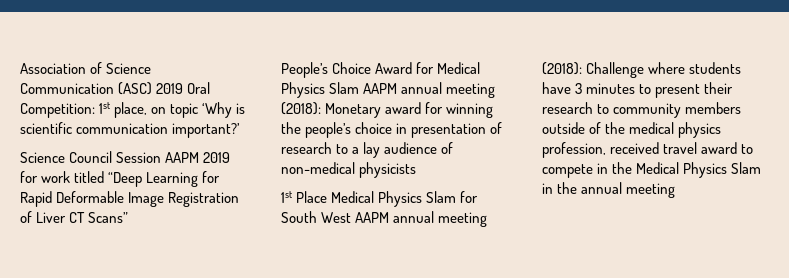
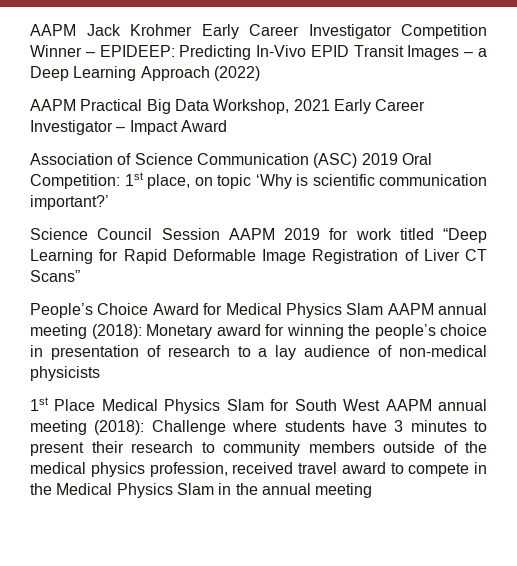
(20, 68) none -> [30,24,487,39] [30,45,487,60] [30,66,260,81] [30,99,426,114] [30,120,227,135] AAPM Jack Krohmer Early Career Investigator Competition Winner – EPIDEEP: Predicting In-Vivo EPID Transit Images – a Deep Learning Approach (2022) // AAPM Practical Big Data Workshop, 2021 Early Career Investigator – Impact Award //

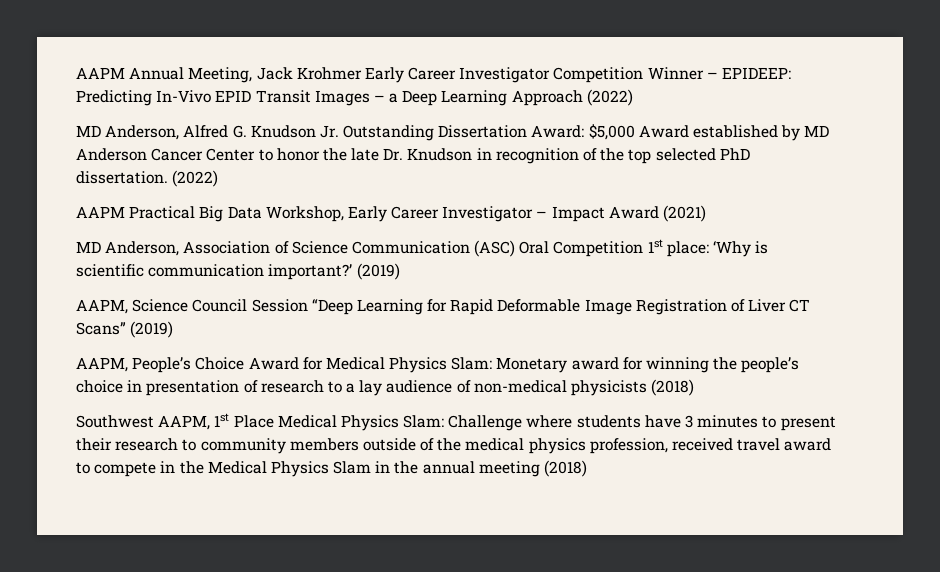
[30,24,76,36] AAPM -> [76,67,253,83] AAPM Annual Meeting,
(260, 73) none -> [76,124,830,141] [76,148,750,164] [76,170,219,187] // MD Anderson, Alfred G. Knudson Jr. Outstanding Dissertation Award: $5,000 Award established by MD Anderson Cancer Center to honor the late Dr. Knudson in recognition of the top selected PhD dissertation. (2022)
[293,99,330,111] 2021 -> (344, 214) none
(227, 126) // -> [663,205,707,222] [76,241,180,256] (2021) // MD Anderson,
[361,153,432,165] [30,172,251,189] 2019 Oral Competition: 1st place, on topic -> [519,239,709,257] Oral Competition 1st place:
(109, 202) // -> [356,263,400,280] [76,299,128,314] (2019) // AAPM,
[228,228,434,240] AAPM 2019 for work titled -> (308, 305) none
(80, 276) // -> [130,321,174,338] [76,357,128,372] (2019) // AAPM,
[346,303,487,315] [30,324,142,339] Slam AAPM annual meeting (2018): -> [451,357,493,370] Slam:
(100, 373) // -> [651,379,695,396] [76,415,211,430] (2018) // Southwest AAPM,
[226,399,488,411] [30,420,145,435] Slam for South West AAPM annual meeting (2018): -> [403,415,445,428] Slam:
(373, 490) none -> [544,460,588,477] (2018)

